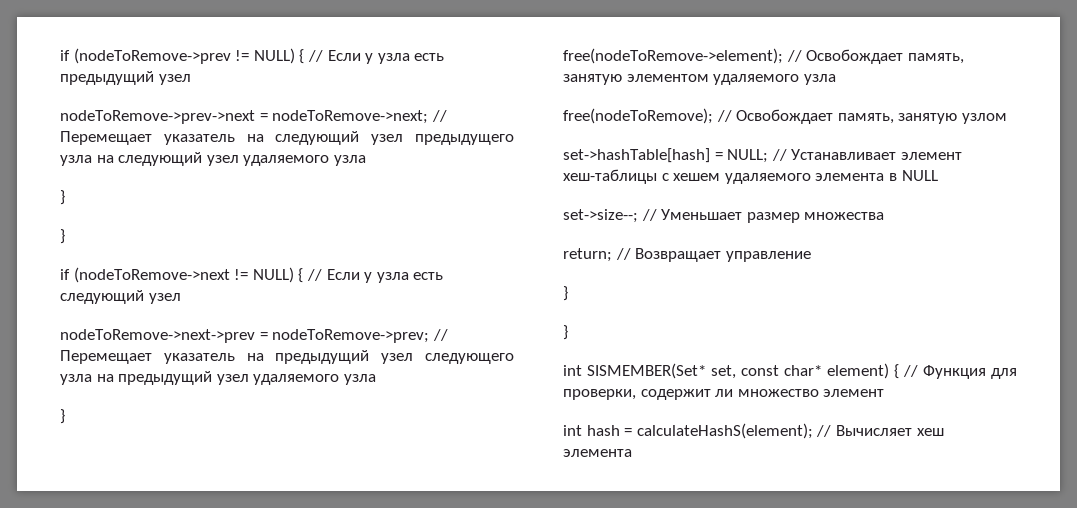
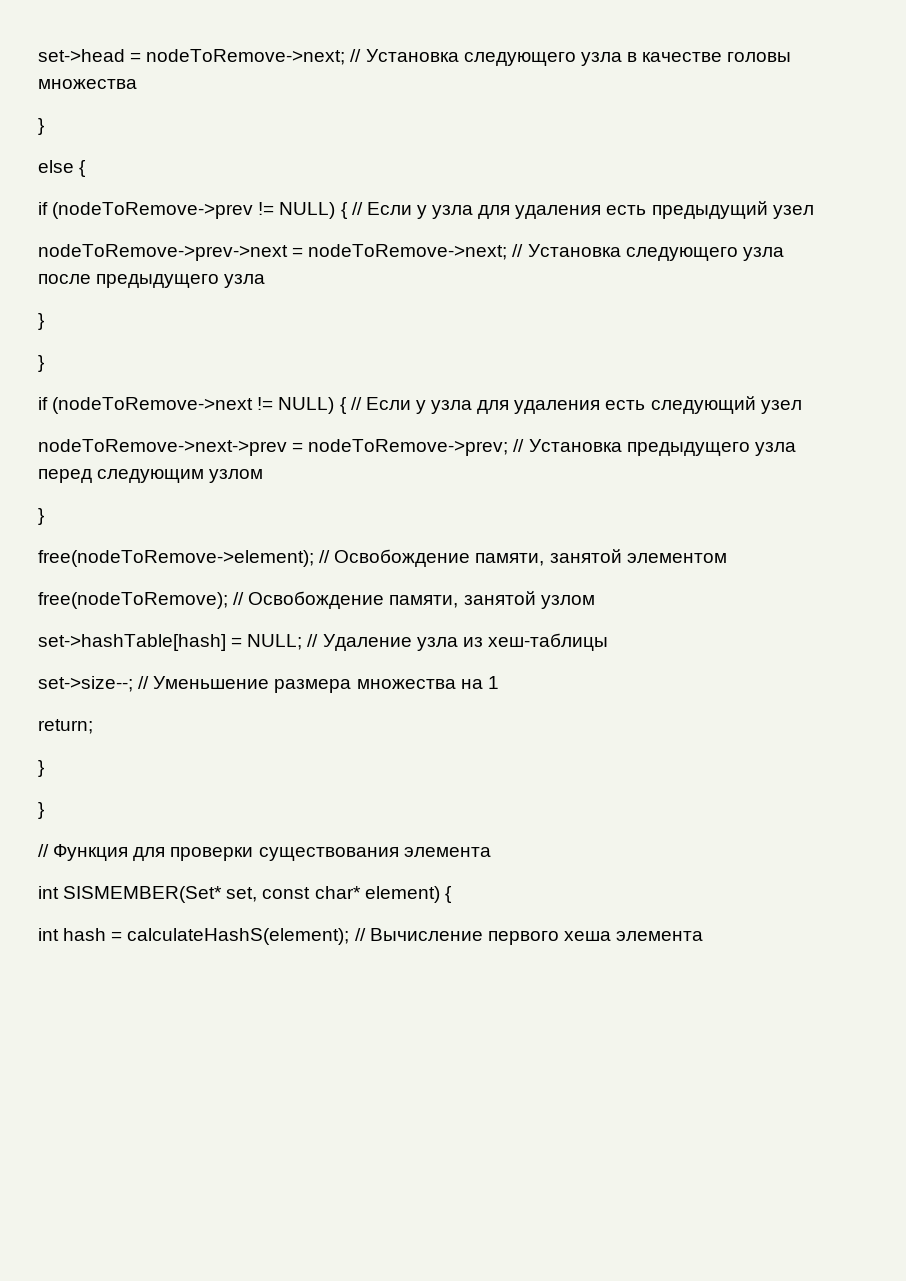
(60, 55) none -> [38,49,792,66] [38,79,137,89] [38,118,44,135] [38,160,87,177] set->head = nodeToRemove->next; // Установка следующего узла в качестве головы множества // } // else { //
(410, 58) none -> [478,205,602,219] для удаления
[60,131,514,145] [60,152,330,166] Перемещает указатель на следующий узел предыдущего узла на следующий узел удаляемого -> [527,244,784,261] [38,274,220,288] Установка следующего узла после предыдущего
(409, 277) none -> [477,400,601,414] для удаления
[60,350,514,364] [60,371,376,385] Перемещает указатель на предыдущий узел следующего узла на предыдущий узел удаляемого узла -> [528,439,796,456] [38,469,264,483] Установка предыдущего узла перед следующим узлом
[806,49,964,64] [563,74,622,85] Освобождает память, занятую -> [334,549,622,567] Освобождение памяти, занятой
[713,74,836,85] удаляемого узла -> (727, 558) none
[736,109,958,124] Освобождает память, занятую -> [248,591,536,609] Освобождение памяти, занятой
[791,149,962,160] [563,169,938,184] Устанавливает элемент хеш-таблицы с хешем удаляемого элемента в NULL -> [322,633,608,651] Удаление узла из хеш-таблицы
[661,209,885,223] Уменьшает размер множества -> [153,676,499,693] Уменьшение размера множества на 1
[615,248,811,262] [563,286,568,301] [563,325,568,340] // Возвращает управление // } // } -> [38,760,44,777] [38,802,44,819] [38,844,491,861] // } // } // // Функция для проверки существования элемента
[903,365,1017,379] [563,389,885,400] // Функция для проверки, содержит ли множество элемент -> (452, 894) none
[835,425,944,436] Вычисляет хеш -> [369,928,611,945] Вычисление первого хеша

